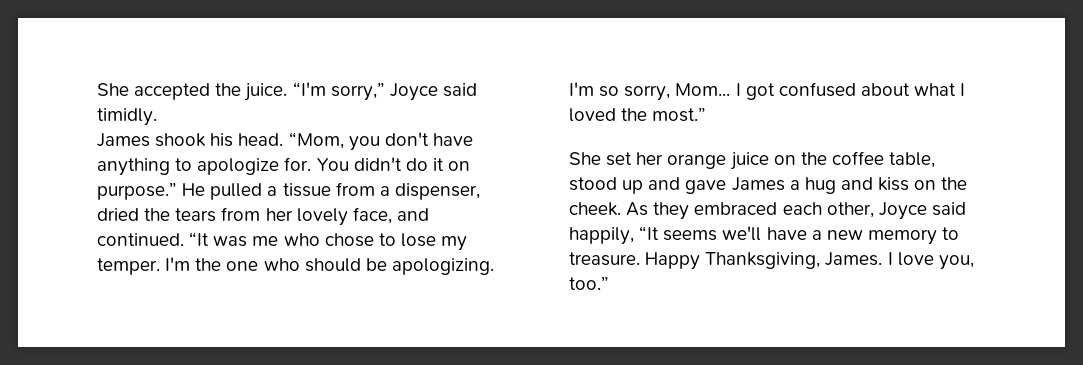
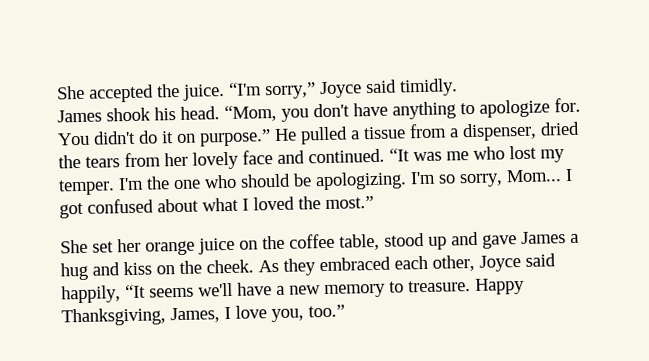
[352,207,392,224] face, -> [242,150,273,165] face
[324,233,436,247] chose to lose -> [509,145,537,160] lost
[825,252,883,266] James. -> [170,307,220,324] James,

